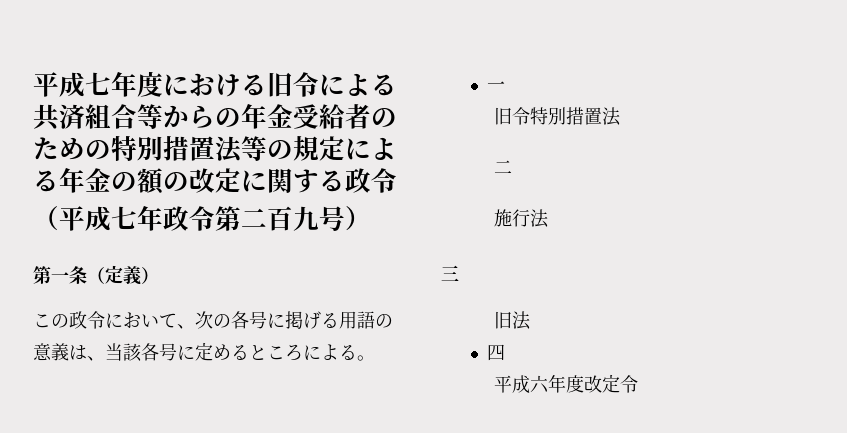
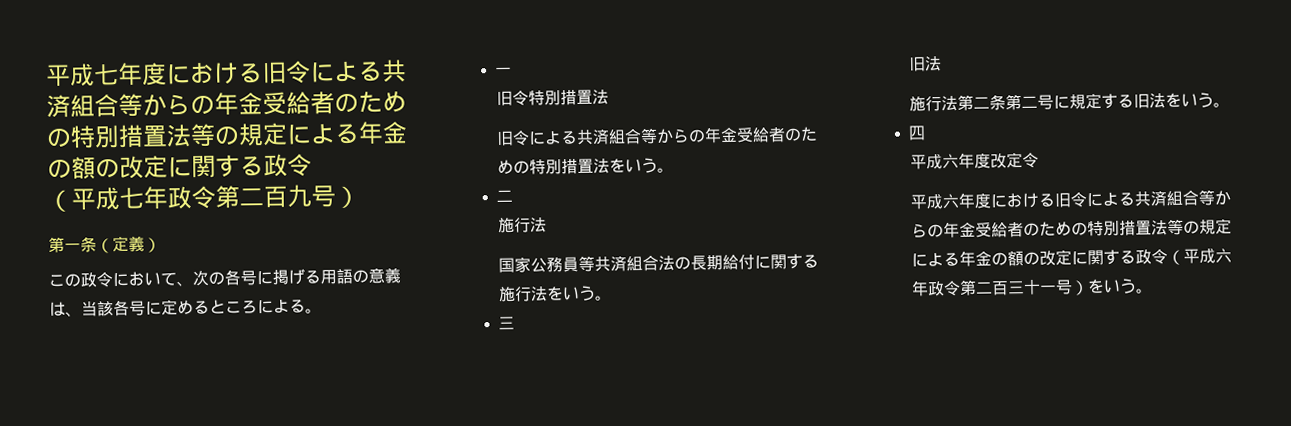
[493,160,512,174] [493,209,549,228] [441,265,459,281] [493,311,531,330] 二 // 施行法 // 三 // 旧法 -> [496,126,819,146] [497,157,675,175] [496,189,514,202] [498,217,548,233] [498,253,820,273] [498,285,613,302] [498,316,516,330] [908,56,943,72] [909,92,1231,112] 旧令による共済組合等からの年金受給者のための特別措置法をいう。 // 二 // 施行法 // 国家公務員等共済組合法の長期給付に関する施行法をいう。 // 三 // 旧法 // 施行法第二条第二号に規定する旧法をいう。
(638, 384) none -> [910,189,1232,210] [911,218,1233,239] [911,248,1233,267] [911,278,1154,297] // 平成六年度における旧令による共済組合等からの年金受給者のための特別措置法等の規定による年金の額の改定に関する政令（平成六年政令第二百三十一号）をいう。

